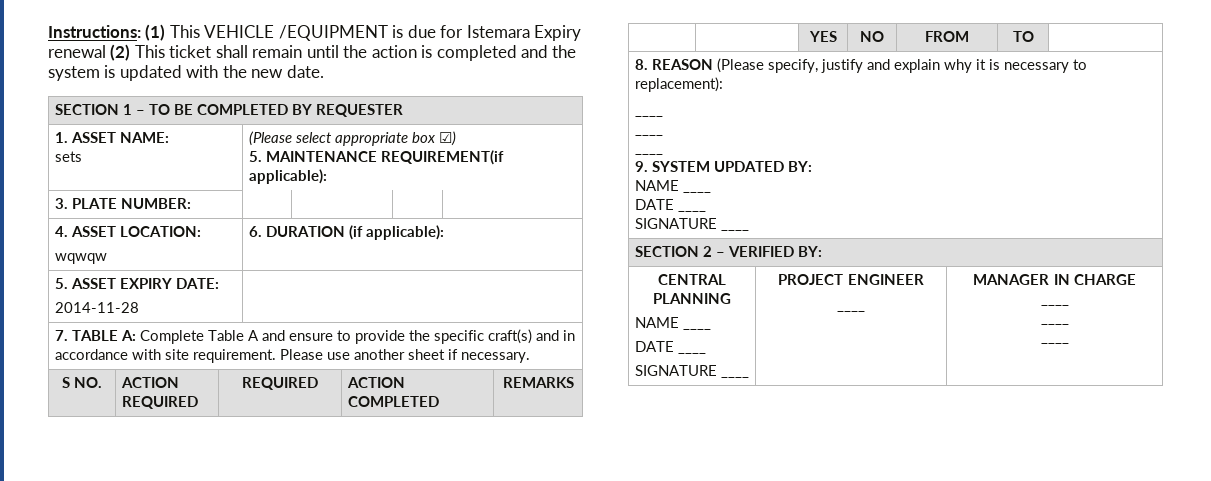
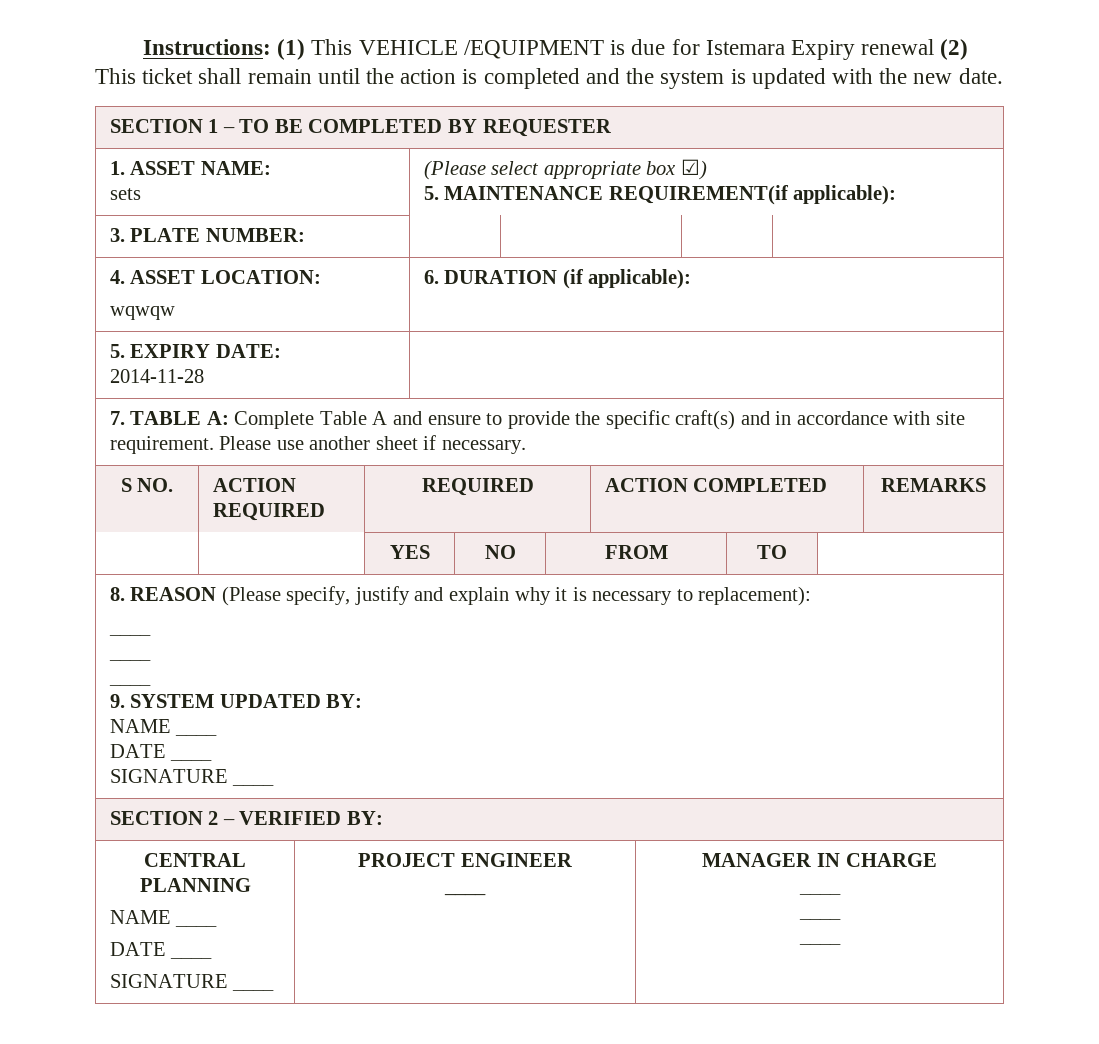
[70,278,116,289] ASSET -> (125, 351) none

